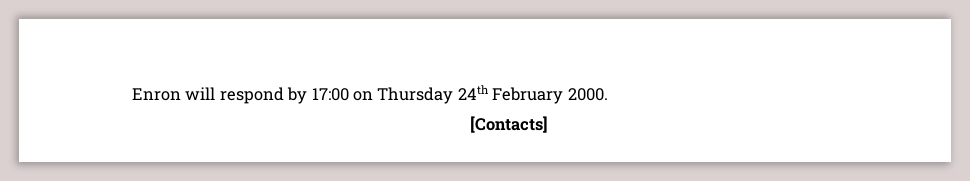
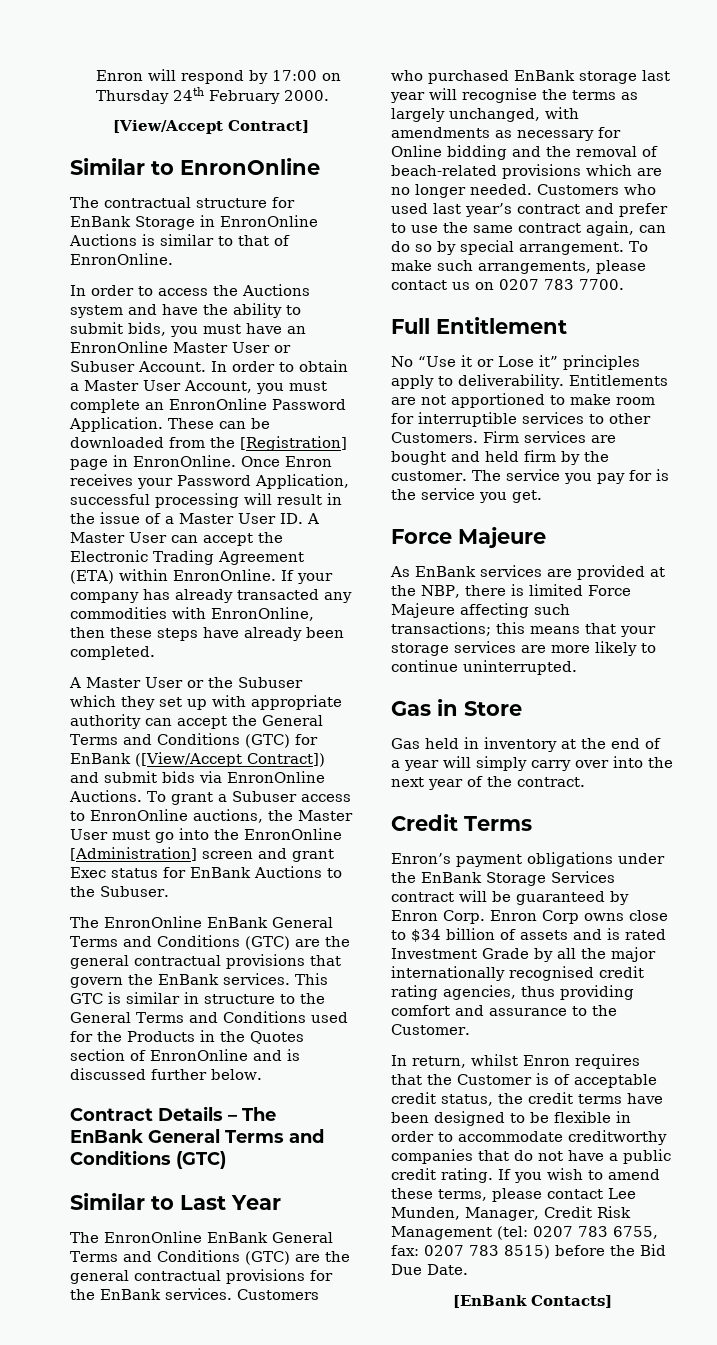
[470,116,548,133] [Contacts] -> [113,120,309,134] [70,158,320,175] [70,197,295,208] [70,215,318,230] [69,234,290,246] [70,253,173,265] [70,284,310,296] [70,303,301,318] [70,322,306,337] [70,341,291,353] [70,360,348,372] [70,380,327,394] [70,398,346,413] [69,417,270,432] [70,436,347,451] [70,455,332,470] [70,474,349,489] [70,493,342,508] [70,512,319,524] [70,532,283,546] [70,550,304,565] [70,569,333,584] [70,589,352,603] [70,607,314,621] [70,627,344,641] [70,646,155,660] [69,677,303,688] [70,695,342,710] [70,714,323,729] [70,733,318,748] [70,752,325,767] [70,771,325,783] [69,790,351,805] [70,809,353,823] [70,828,342,843] [70,847,334,862] [70,866,342,878] [70,886,169,897] [70,916,333,928] [70,935,350,950] [70,954,341,969] [70,973,328,988] [70,992,325,1004] [70,1011,348,1023] [70,1030,304,1044] [70,1049,300,1061] [70,1068,262,1080] [70,1106,276,1121] [70,1129,324,1143] [70,1150,226,1169] [70,1193,281,1210] [70,1231,333,1243] [70,1250,350,1265] [70,1269,333,1284] [70,1288,319,1300] [391,70,670,84] [390,88,638,103] [391,107,579,122] [391,127,621,141] [391,145,658,160] [391,164,662,179] [391,184,656,198] [391,203,668,217] [391,221,666,236] [391,240,648,255] [391,260,646,274] [391,279,624,290] [391,317,567,334] [391,355,640,370] [391,374,668,389] [391,393,655,408] [391,412,651,427] [391,431,616,443] [391,450,609,465] [391,469,669,484] [391,488,542,503] [391,527,546,548] [390,565,665,580] [391,584,631,598] [391,603,570,618] [391,622,656,637] [391,641,656,656] [391,660,577,675] [391,699,522,716] [391,737,661,752] [391,756,673,771] [391,776,585,790] [391,814,532,831] [391,852,665,867] [391,871,615,886] [391,890,629,905] [391,910,668,924] [391,928,666,942] [391,947,656,962] [391,966,644,981] [391,985,634,1000] [391,1005,617,1016] [391,1024,470,1035] [391,1054,640,1069] [391,1073,657,1088] [391,1092,663,1106] [391,1111,631,1126] [391,1130,667,1145] [391,1149,671,1164] [391,1168,660,1183] [391,1188,636,1202] [391,1206,631,1221] [391,1226,658,1240] [391,1244,666,1259] [391,1264,468,1275] [452,1295,612,1308] [View/Accept Contract] // Similar to EnronOnline // The contractual structure for EnBank Storage in EnronOnline Auctions is similar to that of EnronOnline. // In order to access the Auctions system and have the ability to submit bids, you must have an EnronOnline Master User or Subuser Account. In order to obtain a Master User Account, you must complete an EnronOnline Password Application. These can be downloaded from the [Registration] page in EnronOnline. Once Enron receives your Password Application, successful processing will result in the issue of a Master User ID. A Master User can accept the Electronic Trading Agreement (ETA) within EnronOnline. If your company has already transacted any commodities with EnronOnline, then these steps have already been completed. // A Master User or the Subuser which they set up with appropriate authority can accept the General Terms and Conditions (GTC) for EnBank ([View/Accept Contract]) and submit bids via EnronOnline Auctions. To grant a Subuser access to EnronOnline auctions, the Master User must go into the EnronOnline [Administration] screen and grant Exec status for EnBank Auctions to the Subuser. // The EnronOnline EnBank General Terms and Conditions (GTC) are the general contractual provisions that govern the EnBank services. This GTC is similar in structure to the General Terms and Conditions used for the Products in the Quotes section of EnronOnline and is discussed further below. // Contract Details – The EnBank General Terms and Conditions (GTC) // Similar to Last Year // The EnronOnline EnBank General Terms and Conditions (GTC) are the general contractual provisions for the EnBank services. Customers who purchased EnBank storage last year will recognise the terms as largely unchanged, with amendments as necessary for Online bidding and the removal of beach-related provisions which are no longer needed. Customers who used last year’s contract and prefer to use the same contract again, can do so by special arrangement. To make such arrangements, please contact us on 0207 783 7700. // Full Entitlement // No “Use it or Lose it” principles apply to deliverability. Entitlements are not apportioned to make room for interruptible services to other Customers. Firm services are bought and held firm by the customer. The service you pay for is the service you get. // Force Majeure // As EnBank services are provided at the NBP, there is limited Force Majeure affecting such transactions; this means that your storage services are more likely to continue uninterrupted. // Gas in Store // Gas held in inventory at the end of a year will simply carry over into the next year of the contract. // Credit Terms // Enron’s payment obligations under the EnBank Storage Services contract will be guaranteed by Enron Corp. Enron Corp owns close to $34 billion of assets and is rated Investment Grade by all the major internationally recognised credit rating agencies, thus providing comfort and assurance to the Customer. // In return, whilst Enron requires that the Customer is of acceptable credit status, the credit terms have been designed to be flexible in order to accommodate creditworthy companies that do not have a public credit rating. If you wish to amend these terms, please contact Lee Munden, Manager, Credit Risk Management (tel: 0207 783 6755, fax: 0207 783 8515) before the Bid Due Date. // [EnBank Contacts]

